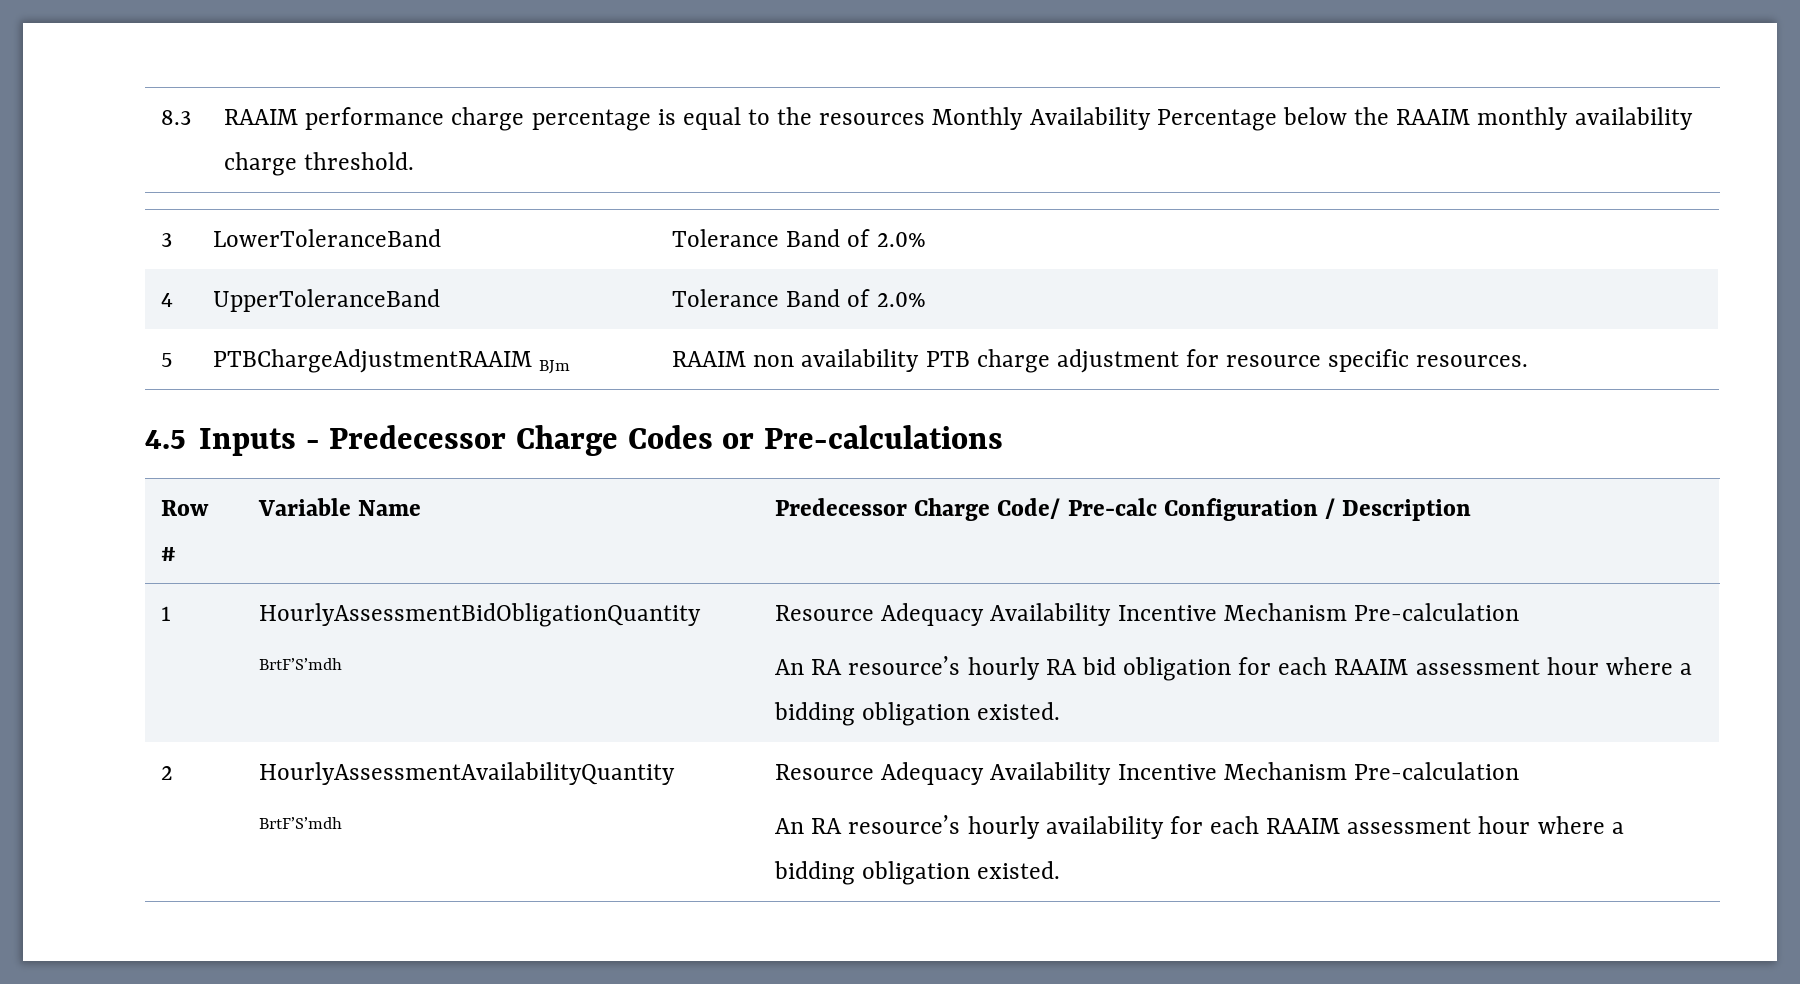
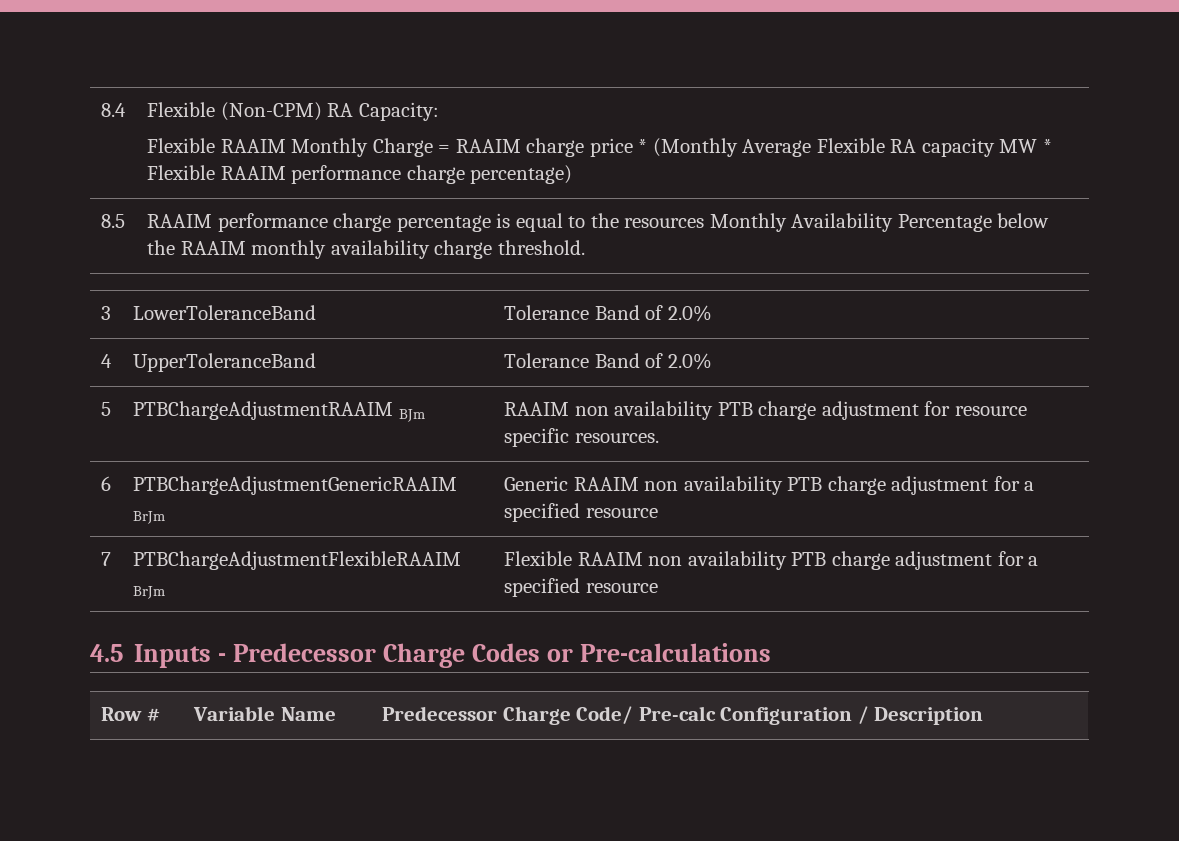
[161,110,192,125] 8.3 -> [100,103,126,117] [146,102,439,121] [146,138,1053,157] [146,165,573,184] [100,214,125,228] 8.4 | Flexible (Non-CPM) RA Capacity: // Flexible RAAIM Monthly Charge = RAAIM charge price * (Monthly Average Flexible RA capacity MW * Flexible RAAIM performance charge percentage) // 8.5
(1529, 361) none -> [100,476,111,491] [132,476,457,495] [132,511,165,524] [503,476,1035,495] [503,503,658,522] [100,552,111,566] [132,551,461,570] [132,586,165,599] [503,551,1039,570] [503,578,658,597] // 6 | PTBChargeAdjustmentGenericRAAIM BrJm | Generic RAAIM non availability PTB charge adjustment for a specified resource // 7 | PTBChargeAdjustmentFlexibleRAAIM BrJm | Flexible RAAIM non availability PTB charge adjustment for a specified resource
[161,606,172,621] [259,603,702,627] [259,658,343,670] [775,603,1519,626] [775,656,1693,681] [774,702,1061,726] [161,766,174,780] [259,762,676,785] [259,817,343,829] [775,762,1519,785] [775,815,1624,839] [774,861,1061,885] // 1 | HourlyAssessmentBidObligationQuantity BrtF’S’mdh | Resource Adequacy Availability Incentive Mechanism Pre-calculation // An RA resource’s hourly RA bid obligation for each RAAIM assessment hour where a bidding obligation existed. // 2 | HourlyAssessmentAvailabilityQuantity BrtF’S’mdh | Resource Adequacy Availability Incentive Mechanism Pre-calculation // An RA resource’s hourly availability for each RAAIM assessment hour where a bidding obligation existed. -> (984, 716) none

